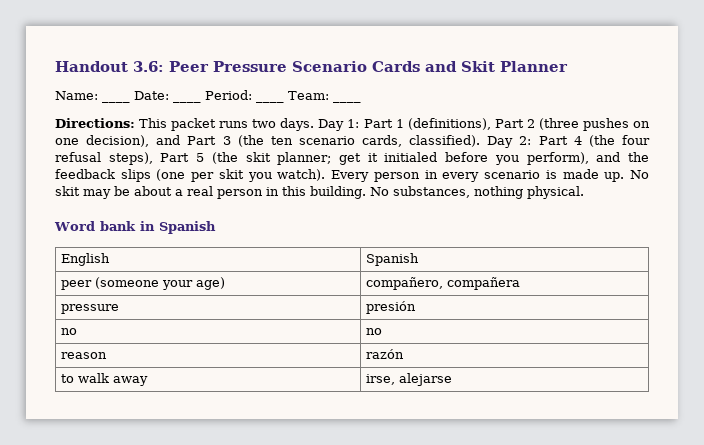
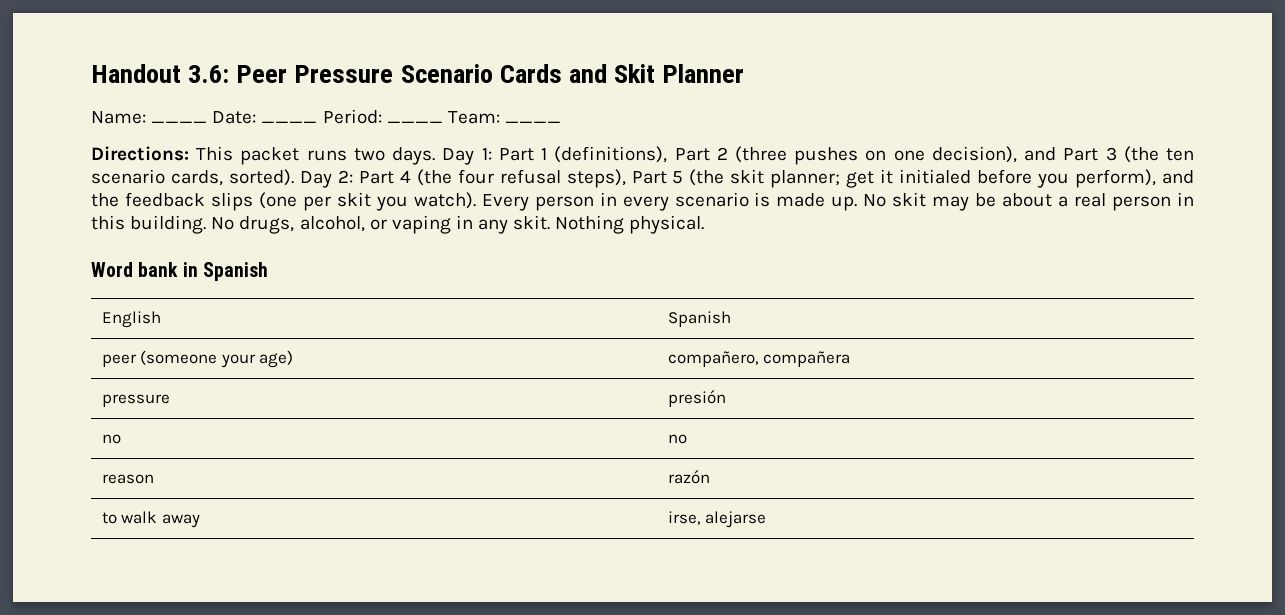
[409,135,481,147] classified). -> [228,169,294,186] sorted).
[393,186,523,199] substances, nothing -> [239,215,625,234] drugs, alcohol, or vaping in any skit. Nothing

